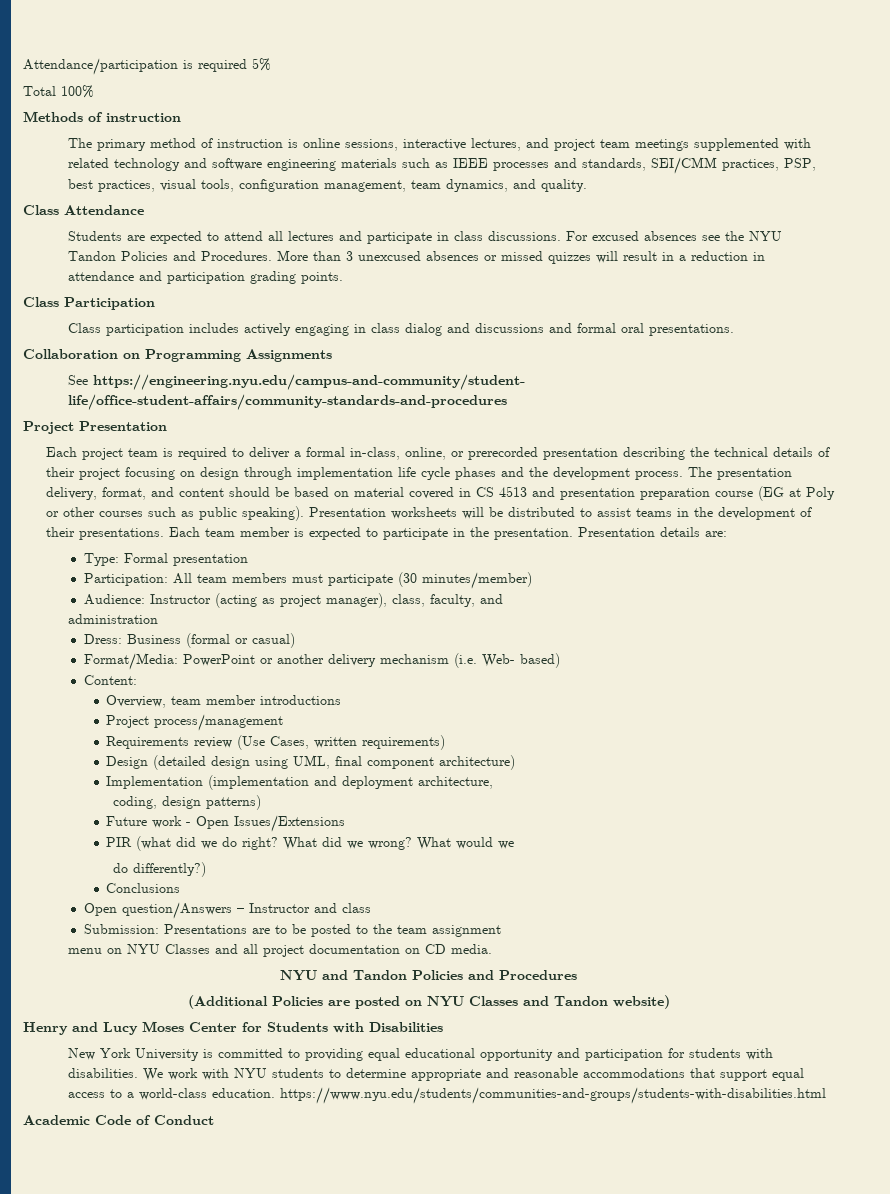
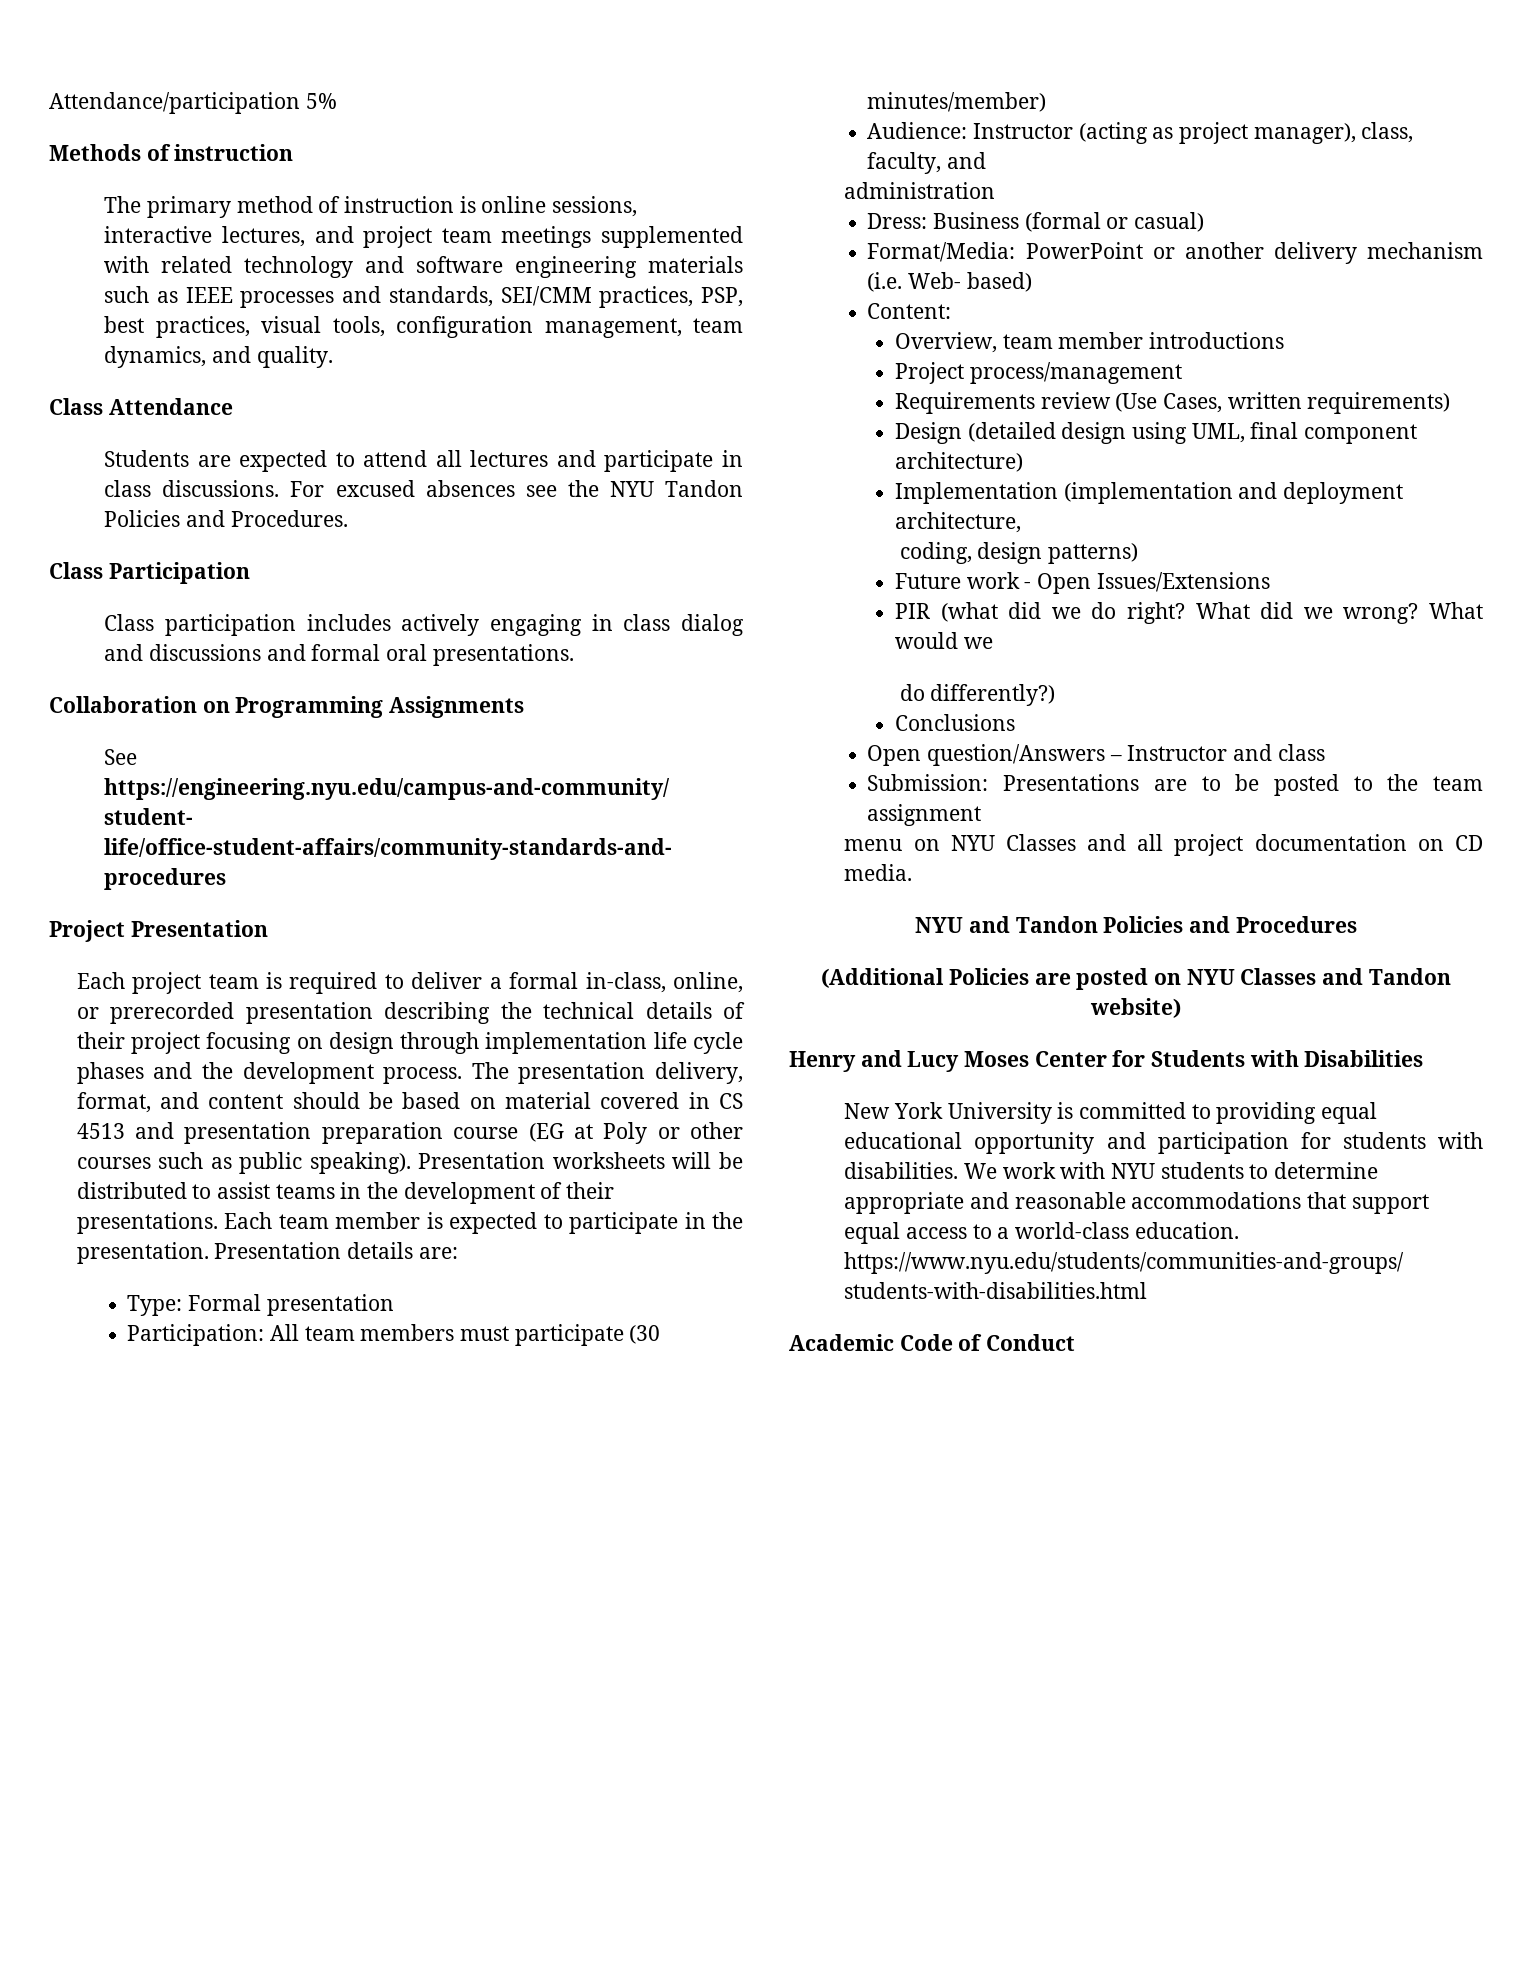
[183,59,247,72] is required -> (300, 103) none
[23,85,94,98] // Total 100% -> (337, 101) none
[277,250,766,264] [68,271,344,284] More than 3 unexcused absences or missed quizzes will result in a reduction in attendance and participation grading points. -> (348, 518) none

